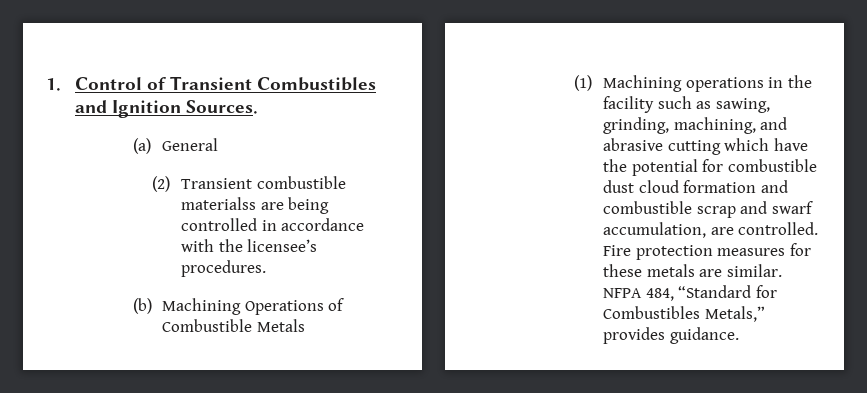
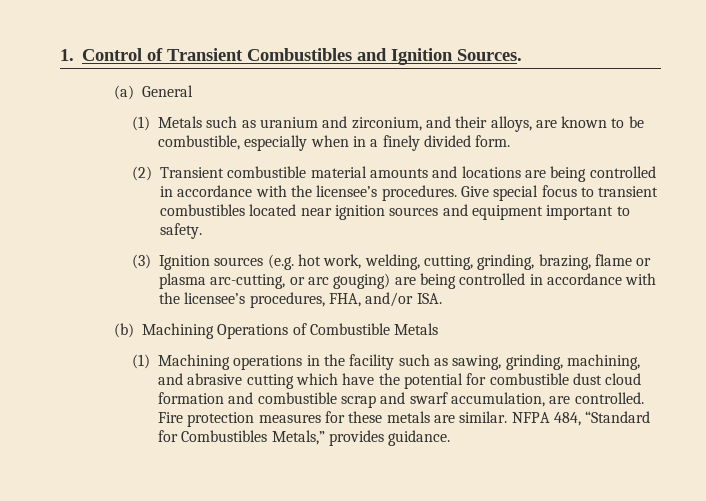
[151,176,346,192] [180,197,256,210] (2) Transient combustible materialss -> [131,116,644,132] [157,135,511,151] [131,166,521,181] (1) Metals such as uranium and zirconium, and their alloys, are known to be combustible, especially when in a finely divided form. // (2) Transient combustible material amounts and locations
(266, 268) none -> [460,185,659,201] [159,204,630,220] [159,223,202,239] [131,254,652,270] [158,273,657,289] [158,292,442,308] Give special focus to transient combustibles located near ignition sources and equipment important to safety. // (3) Ignition sources (e.g. hot work, welding, cutting, grinding, brazing, flame or plasma arc-cutting, or arc gouging) are being controlled in accordance with the licensee’s procedures, FHA, and/or ISA.

